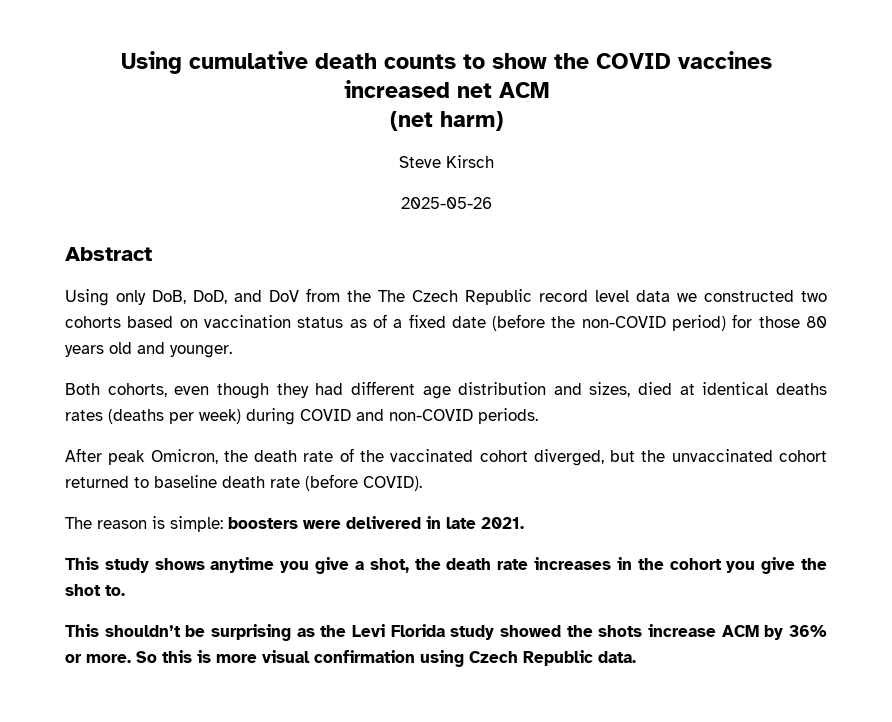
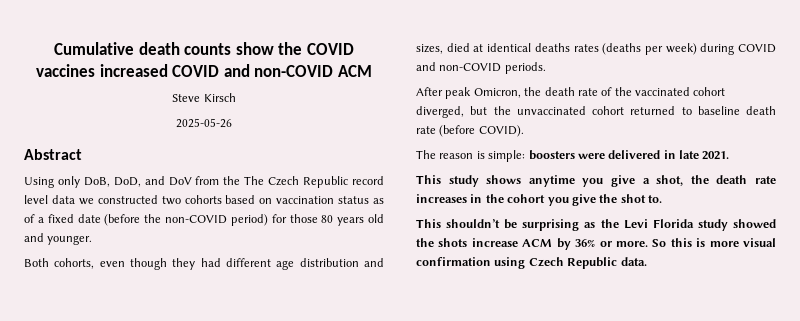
[120,51,308,74] Using cumulative -> [54,42,135,55] Cumulative
[462,54,485,69] to -> (232, 49) none
[456,82,549,98] [389,111,503,131] net ACM // (net harm) -> [172,64,372,77] COVID and non-COVID ACM

